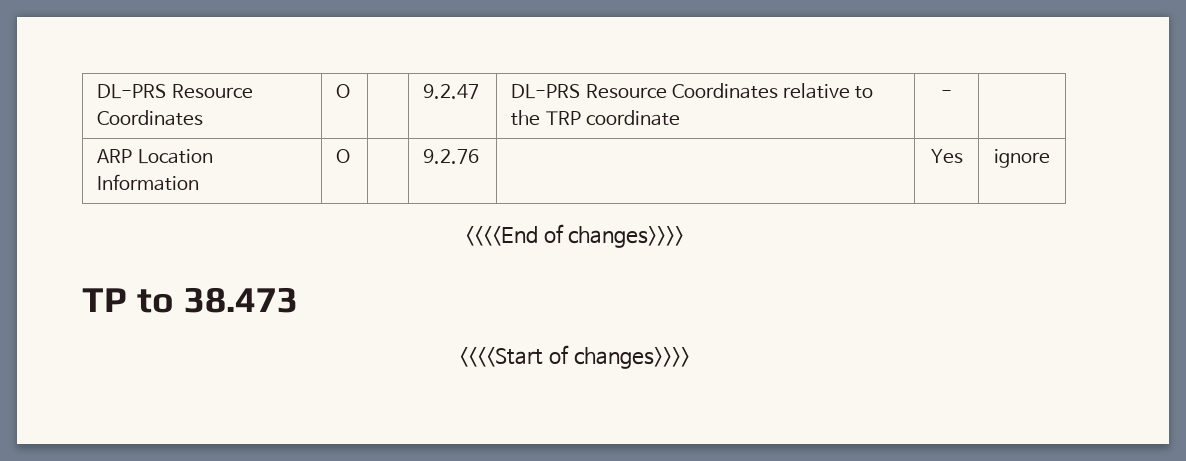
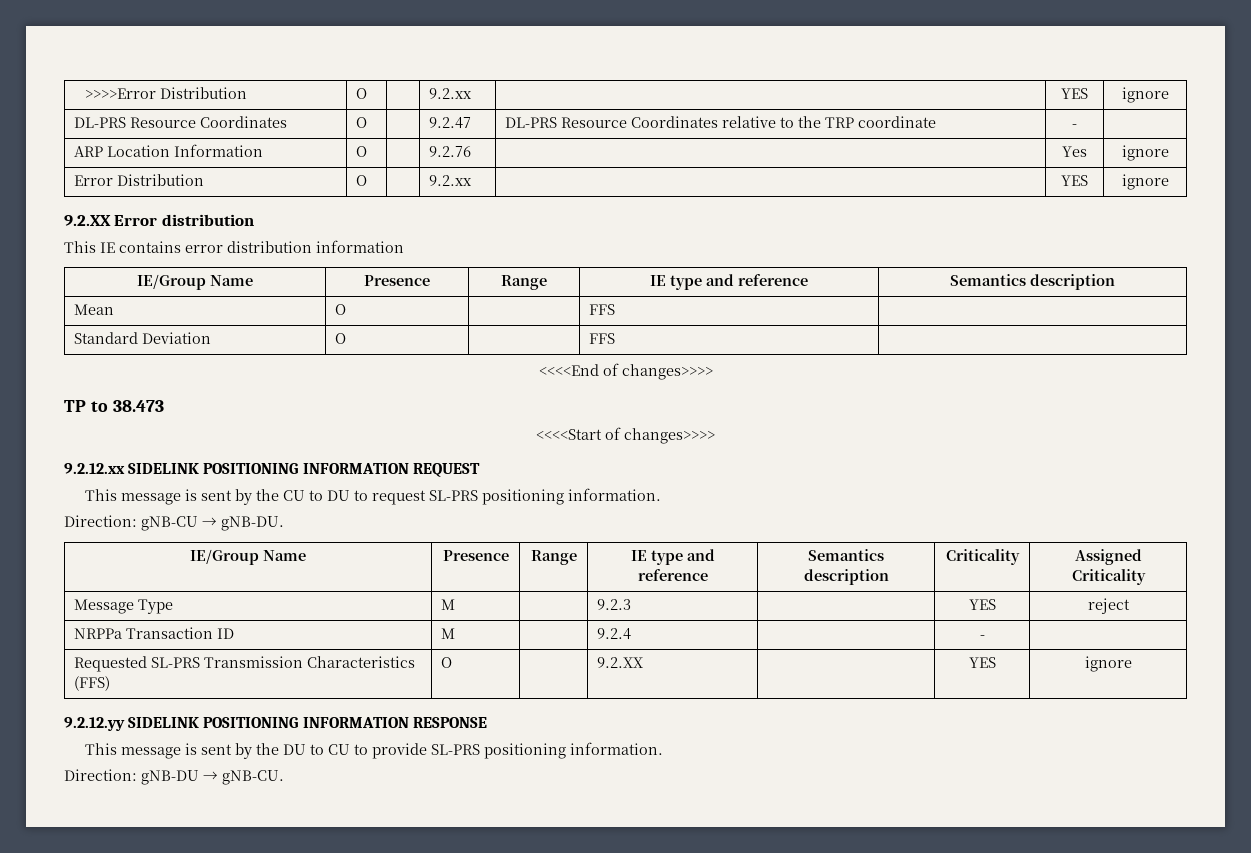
(97, 91) none -> [84,87,247,99] [356,88,368,99] [429,88,473,99] [1061,88,1088,99] [1121,87,1169,103] >>>>Error Distribution | O | | 9.2.xx | | YES | ignore //
(1050, 158) none -> [74,174,205,186] [356,175,368,186] [429,175,473,186] [1061,175,1088,186] [1121,174,1169,190] [64,214,254,226] [64,240,404,253] [137,274,253,290] [364,275,430,286] [501,275,547,290] [650,274,808,290] [950,274,1115,290] [74,304,115,315] [335,304,347,315] [589,304,616,315] [74,332,212,344] [335,333,347,344] [589,333,616,344] // Error Distribution | O | | 9.2.xx | | YES | ignore // 9.2.XX Error distribution // This IE contains error distribution information // IE/Group Name | Presence | Range | IE type and reference | Semantics description // Mean | O | | FFS | // Standard Deviation | O | | FFS |
(690, 358) none -> [64,463,480,477] [84,488,661,505] [64,515,284,531] [190,549,306,565] [442,550,509,561] [530,550,577,565] [630,549,715,565] [637,569,708,581] [808,549,884,561] [803,569,889,585] [945,549,1020,565] [1074,549,1142,565] [1071,569,1146,585] [74,599,174,614] [441,599,456,610] [597,599,632,610] [968,599,996,610] [1087,598,1130,614] [74,627,235,639] [441,628,456,639] [597,628,632,640] [979,635,985,639] [74,656,416,672] [74,676,111,691] [441,657,453,668] [597,657,644,668] [968,657,996,668] [1084,656,1132,672] [64,717,487,731] [84,742,663,759] [64,769,284,785] // 9.2.12.xx SIDELINK POSITIONING INFORMATION REQUEST // This message is sent by the CU to DU to request SL-PRS positioning information. // Direction: gNB-CU → gNB-DU. // IE/Group Name | Presence | Range | IE type and reference | Semantics description | Criticality | Assigned Criticality // Message Type | M | | 9.2.3 | | YES | reject // NRPPa Transaction ID | M | | 9.2.4 | | - | // Requested SL-PRS Transmission Characteristics (FFS) | O | | 9.2.XX | | YES | ignore // 9.2.12.yy SIDELINK POSITIONING INFORMATION RESPONSE // This message is sent by the DU to CU to provide SL-PRS positioning information. // Direction: gNB-DU → gNB-CU.

